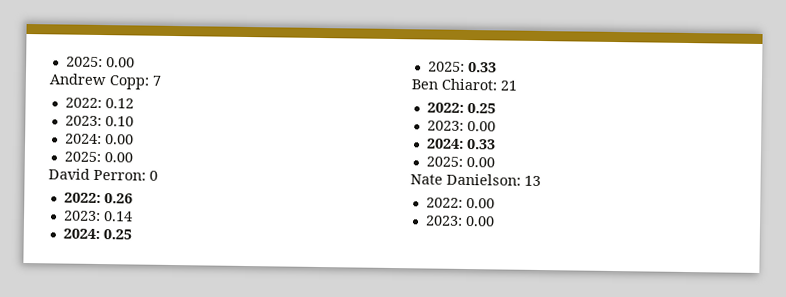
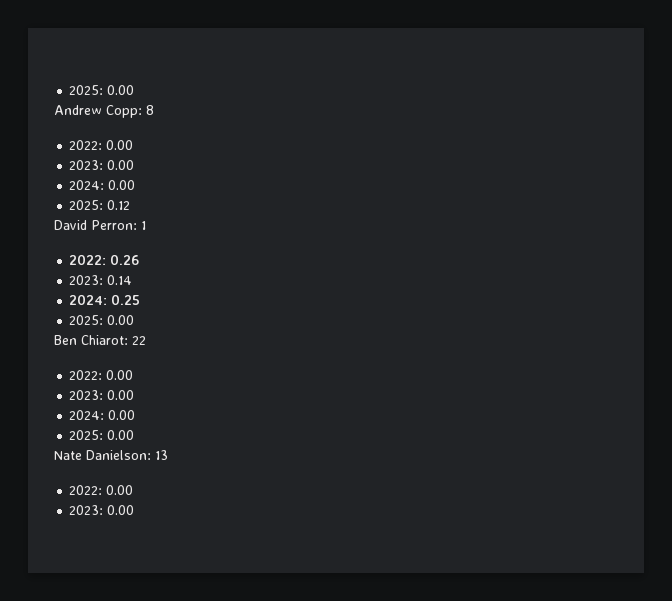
[152,75,161,86] [64,97,134,109] [64,115,134,127] [64,133,134,145] [63,151,133,163] 7 // 2022: 0.12 // 2023: 0.10 // 2024: 0.00 // 2025: 0.00 -> [146,105,154,115] [69,140,134,150] [69,160,135,170] [69,180,136,190] [69,200,131,210] 8 // 2022: 0.00 // 2023: 0.00 // 2024: 0.00 // 2025: 0.12
[149,170,158,181] 0 -> [141,221,146,230] 1
[467,62,497,73] 0.33 -> [107,315,135,325] 0.00
[500,80,517,91] [426,102,496,114] [426,120,496,132] [426,138,496,150] 21 // 2022: 0.25 // 2023: 0.00 // 2024: 0.33 -> [132,336,146,345] [69,370,134,380] [69,390,135,400] [69,410,136,420] 22 // 2022: 0.00 // 2023: 0.00 // 2024: 0.00

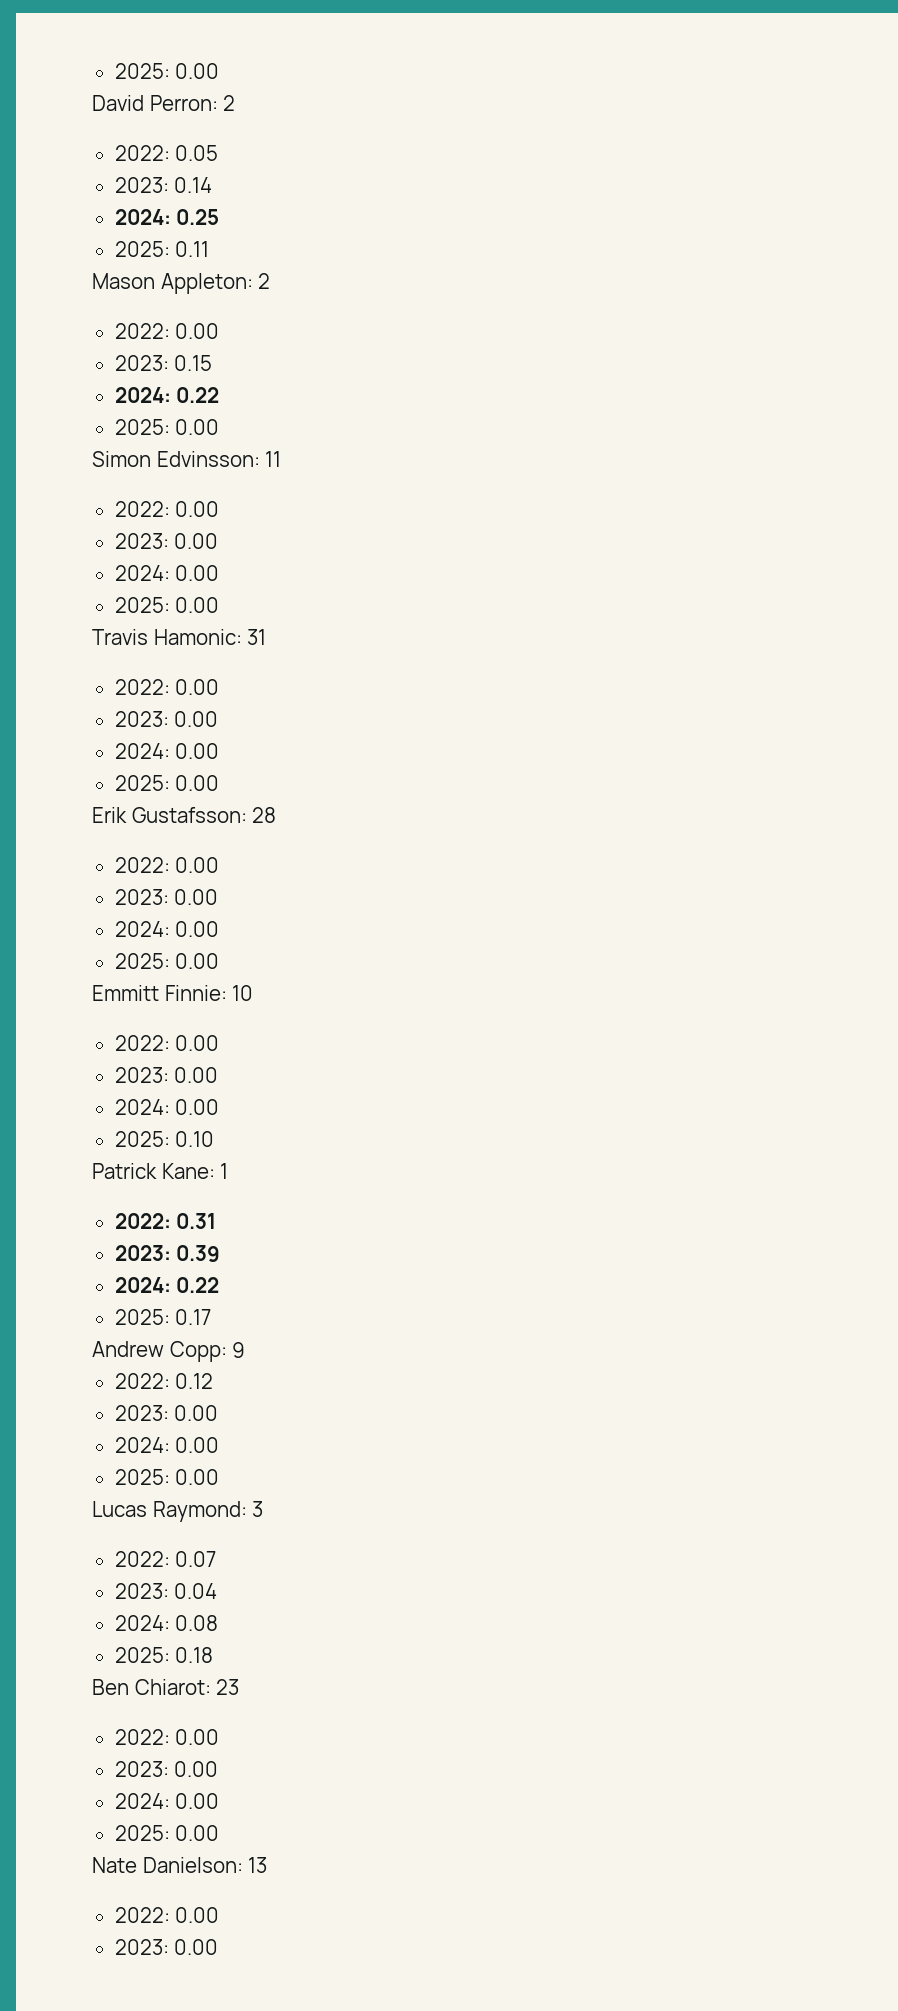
[69,85,135,95] [54,105,154,118] [69,140,134,150] [69,160,135,170] [69,180,136,190] [69,200,131,210] [54,220,146,230] [69,254,140,265] [69,275,133,285] [69,294,141,305] [69,315,135,325] 2025: 0.00 // Andrew Copp: 8 // 2022: 0.00 // 2023: 0.00 // 2024: 0.00 // 2025: 0.12 // David Perron: 1 // 2022: 0.26 // 2023: 0.14 // 2024: 0.25 // 2025: 0.00 -> [114,63,220,79] [92,95,236,111] [114,145,219,161] [114,177,213,193] [114,209,220,225] [114,241,210,257] [92,273,271,294] [114,323,220,339] [114,355,213,371] [114,387,220,403] [114,419,220,435] [92,451,282,467] [114,501,220,517] [114,533,219,549] [114,565,220,581] [114,597,220,613] [92,629,267,645] [114,679,220,695] [114,711,219,727] [114,743,220,759] [114,775,220,791] [92,807,277,823] [114,857,220,873] [114,889,219,905] [114,921,220,937] [114,953,220,969] [92,985,254,1001] [114,1035,220,1051] [114,1067,219,1083] [114,1099,220,1115] [114,1131,215,1147] [92,1163,229,1179] [114,1213,217,1229] [114,1245,221,1262] [114,1277,220,1293] [114,1309,212,1325] [92,1341,246,1362] [114,1373,214,1389] [114,1405,219,1421] [114,1437,220,1453] [114,1469,220,1485] [92,1501,264,1522] [114,1551,217,1567] [114,1583,218,1599] [114,1615,219,1631] [114,1647,214,1663] 2025: 0.00 // David Perron: 2 // 2022: 0.05 // 2023: 0.14 // 2024: 0.25 // 2025: 0.11 // Mason Appleton: 2 // 2022: 0.00 // 2023: 0.15 // 2024: 0.22 // 2025: 0.00 // Simon Edvinsson: 11 // 2022: 0.00 // 2023: 0.00 // 2024: 0.00 // 2025: 0.00 // Travis Hamonic: 31 // 2022: 0.00 // 2023: 0.00 // 2024: 0.00 // 2025: 0.00 // Erik Gustafsson: 28 // 2022: 0.00 // 2023: 0.00 // 2024: 0.00 // 2025: 0.00 // Emmitt Finnie: 10 // 2022: 0.00 // 2023: 0.00 // 2024: 0.00 // 2025: 0.10 // Patrick Kane: 1 // 2022: 0.31 // 2023: 0.39 // 2024: 0.22 // 2025: 0.17 // Andrew Copp: 9 // 2022: 0.12 // 2023: 0.00 // 2024: 0.00 // 2025: 0.00 // Lucas Raymond: 3 // 2022: 0.07 // 2023: 0.04 // 2024: 0.08 // 2025: 0.18
[132,336,146,345] 22 -> [216,1679,240,1695] 23

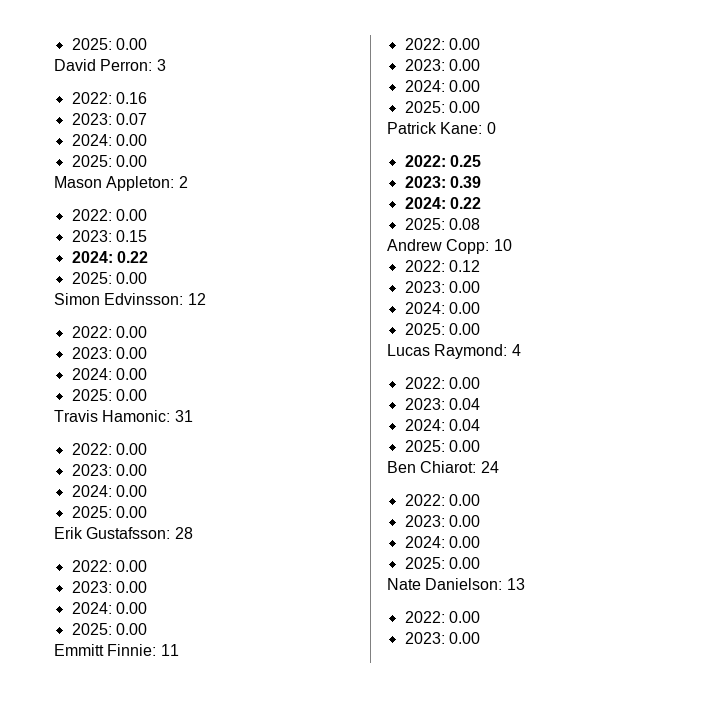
[223,95,236,111] [114,145,219,161] [114,177,213,193] [114,209,220,225] [114,241,210,257] 2 // 2022: 0.05 // 2023: 0.14 // 2024: 0.25 // 2025: 0.11 -> [156,59,166,71] [71,92,147,104] [71,113,147,125] [71,134,147,146] [71,155,147,167] 3 // 2022: 0.16 // 2023: 0.07 // 2024: 0.00 // 2025: 0.00
[265,451,282,467] 11 -> [187,293,206,305] 12
[232,985,254,1001] [114,1035,220,1051] [114,1067,219,1083] [114,1099,220,1115] [114,1131,215,1147] 10 // 2022: 0.00 // 2023: 0.00 // 2024: 0.00 // 2025: 0.10 -> [160,644,179,656] [404,38,480,50] [404,59,480,71] [404,80,480,92] [404,101,480,113] 11 // 2022: 0.00 // 2023: 0.00 // 2024: 0.00 // 2025: 0.00
[220,1163,229,1179] [114,1213,217,1229] 1 // 2022: 0.31 -> [486,122,496,134] [404,155,481,167] 0 // 2022: 0.25
[175,1309,212,1325] 0.17 -> [448,218,480,230] 0.08
[232,1342,246,1358] 9 -> [493,239,512,251] 10
[252,1501,264,1517] [114,1551,217,1567] 3 // 2022: 0.07 -> [511,344,521,356] [404,377,480,389] 4 // 2022: 0.00
[175,1615,219,1631] [114,1647,214,1663] 0.08 // 2025: 0.18 -> [448,419,480,431] [404,440,480,452] 0.04 // 2025: 0.00
[216,1679,240,1695] 23 -> [480,461,499,473] 24

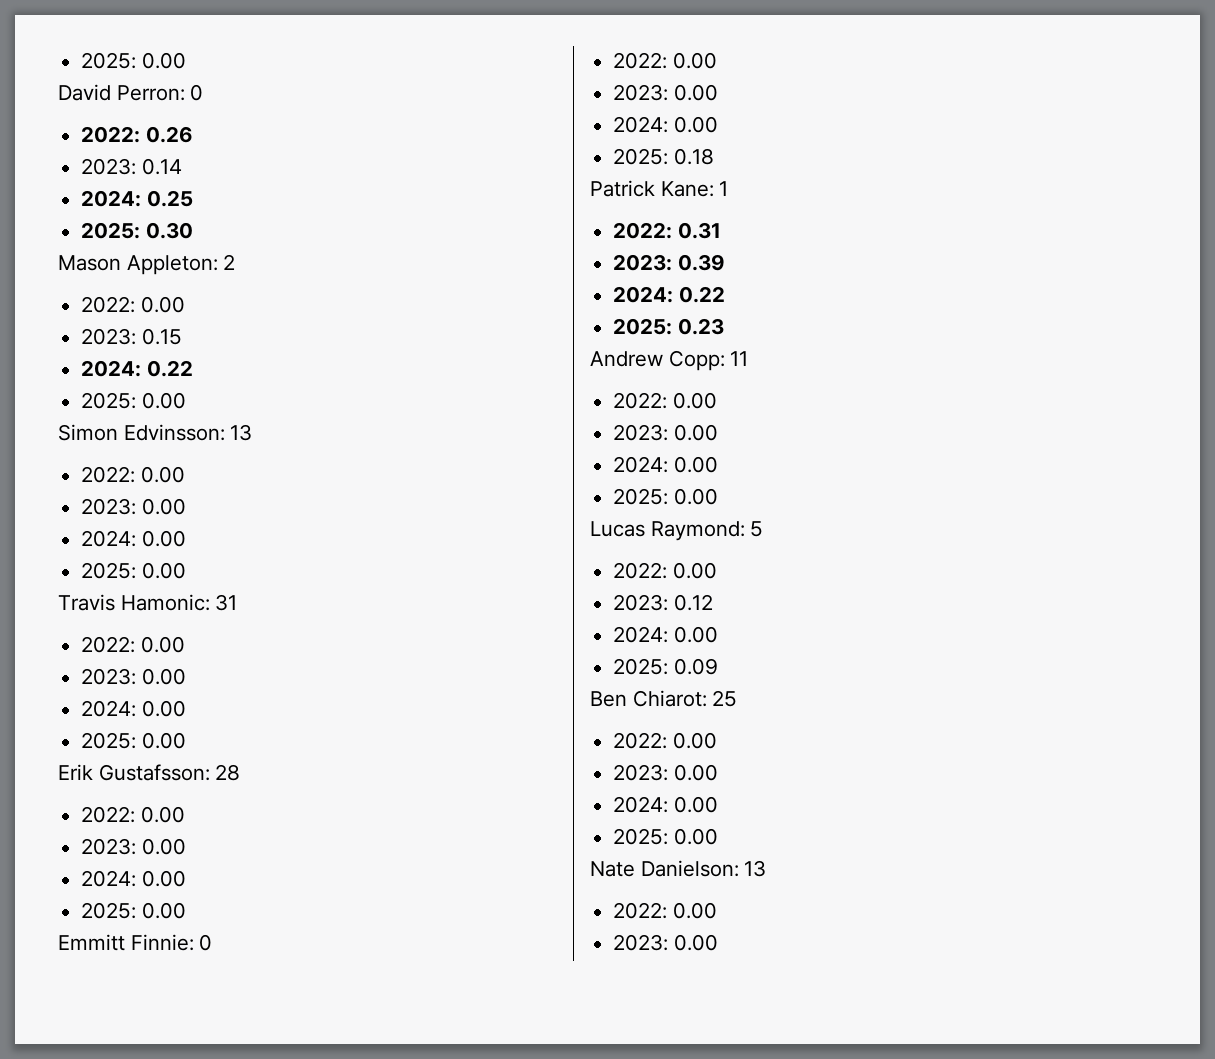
[156,59,166,71] [71,92,147,104] [71,113,147,125] [71,134,147,146] [71,155,147,167] 3 // 2022: 0.16 // 2023: 0.07 // 2024: 0.00 // 2025: 0.00 -> [190,84,204,101] [81,126,193,143] [81,158,182,175] [81,190,193,207] [81,222,193,239] 0 // 2022: 0.26 // 2023: 0.14 // 2024: 0.25 // 2025: 0.30
[187,293,206,305] 12 -> [230,424,253,441] 13
(157, 650) none -> [199,934,213,951] [613,52,717,69] [613,84,718,101] [613,116,718,133] [613,148,714,165] [590,180,729,197] [613,222,721,239] [613,254,725,271] [613,286,725,303] [613,318,724,335] [590,350,725,371] 0 // 2022: 0.00 // 2023: 0.00 // 2024: 0.00 // 2025: 0.18 // Patrick Kane: 1 // 2022: 0.31 // 2023: 0.39 // 2024: 0.22 // 2025: 0.23 // Andrew Copp:
[387,122,496,134] [404,155,481,167] [404,176,481,188] [404,197,481,209] [404,218,480,230] [387,239,512,254] [404,260,445,272] Patrick Kane: 0 // 2022: 0.25 // 2023: 0.39 // 2024: 0.22 // 2025: 0.08 // Andrew Copp: 10 // 2022: -> [590,521,764,541] [613,562,717,579] [613,594,669,611] Lucas Raymond: 5 // 2022: 0.00 // 2023:
[404,281,480,293] [404,302,480,314] [404,323,480,335] [387,344,521,359] [404,377,480,389] [404,398,480,410] [404,419,480,431] [404,440,480,452] // 2023: 0.00 // 2024: 0.00 // 2025: 0.00 // Lucas Raymond: 4 // 2022: 0.00 // 2023: 0.04 // 2024: 0.04 // 2025: 0.00 -> [613,626,718,643] [613,658,718,675] // 2024: 0.00 // 2025: 0.09
[480,461,499,473] 24 -> [712,690,738,707] 25

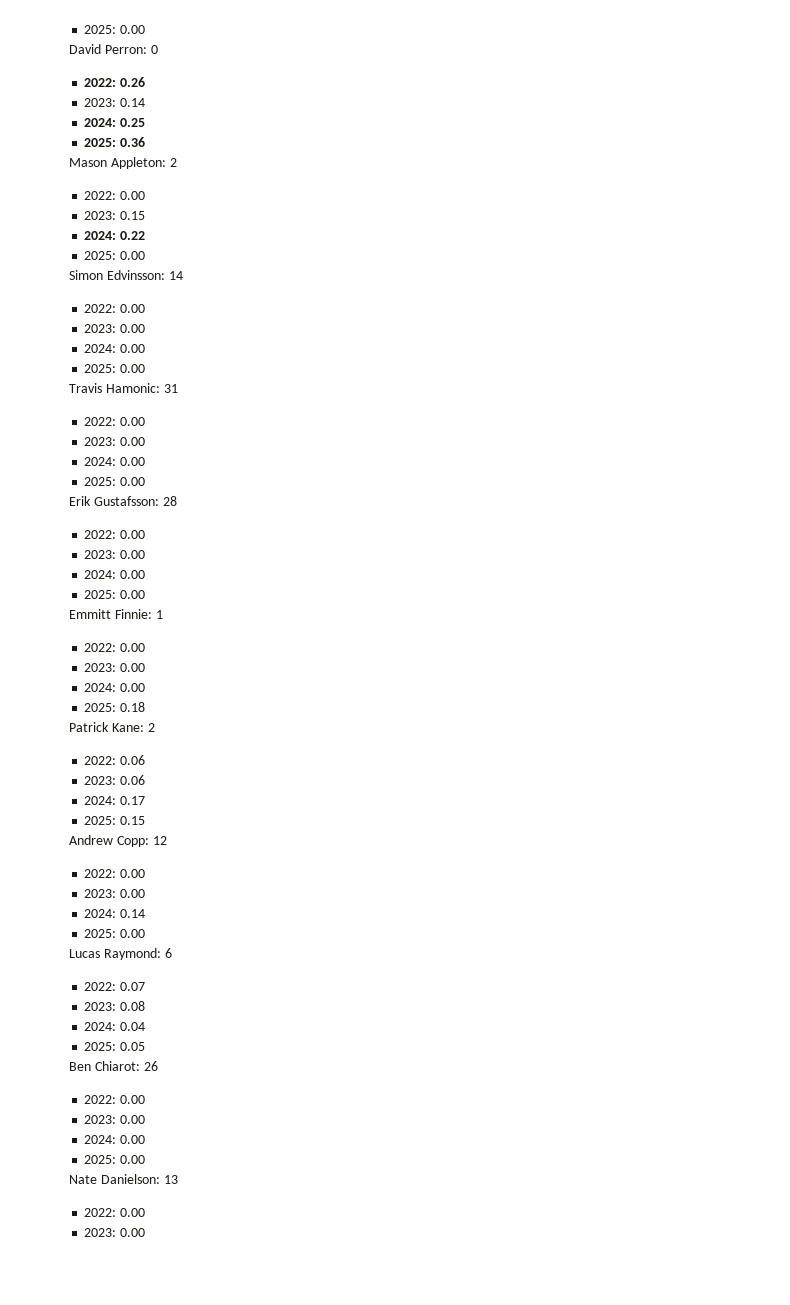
[145,222,193,239] 0.30 -> [120,137,146,147] 0.36
[230,424,253,441] 13 -> [168,271,183,280] 14
[199,934,213,951] 0 -> [155,610,163,619] 1
[719,181,729,196] [613,222,721,239] [613,254,725,271] [613,286,725,303] [613,318,724,335] 1 // 2022: 0.31 // 2023: 0.39 // 2024: 0.22 // 2025: 0.23 -> [147,723,155,732] [84,755,146,765] [84,775,146,785] [84,796,146,805] [84,816,146,825] 2 // 2022: 0.06 // 2023: 0.06 // 2024: 0.17 // 2025: 0.15
[730,351,749,366] [613,392,717,409] [613,424,718,441] [613,456,718,473] 11 // 2022: 0.00 // 2023: 0.00 // 2024: 0.00 -> [152,836,167,845] [84,869,146,878] [84,889,146,898] [84,909,146,918] 12 // 2022: 0.00 // 2023: 0.00 // 2024: 0.14
[750,521,764,537] [613,562,717,579] [613,594,713,611] [613,626,718,643] [613,658,718,675] 5 // 2022: 0.00 // 2023: 0.12 // 2024: 0.00 // 2025: 0.09 -> [164,948,172,958] [84,982,146,991] [84,1001,146,1011] [84,1022,146,1031] [84,1042,146,1051] 6 // 2022: 0.07 // 2023: 0.08 // 2024: 0.04 // 2025: 0.05
[712,690,738,707] 25 -> [143,1061,158,1071] 26

